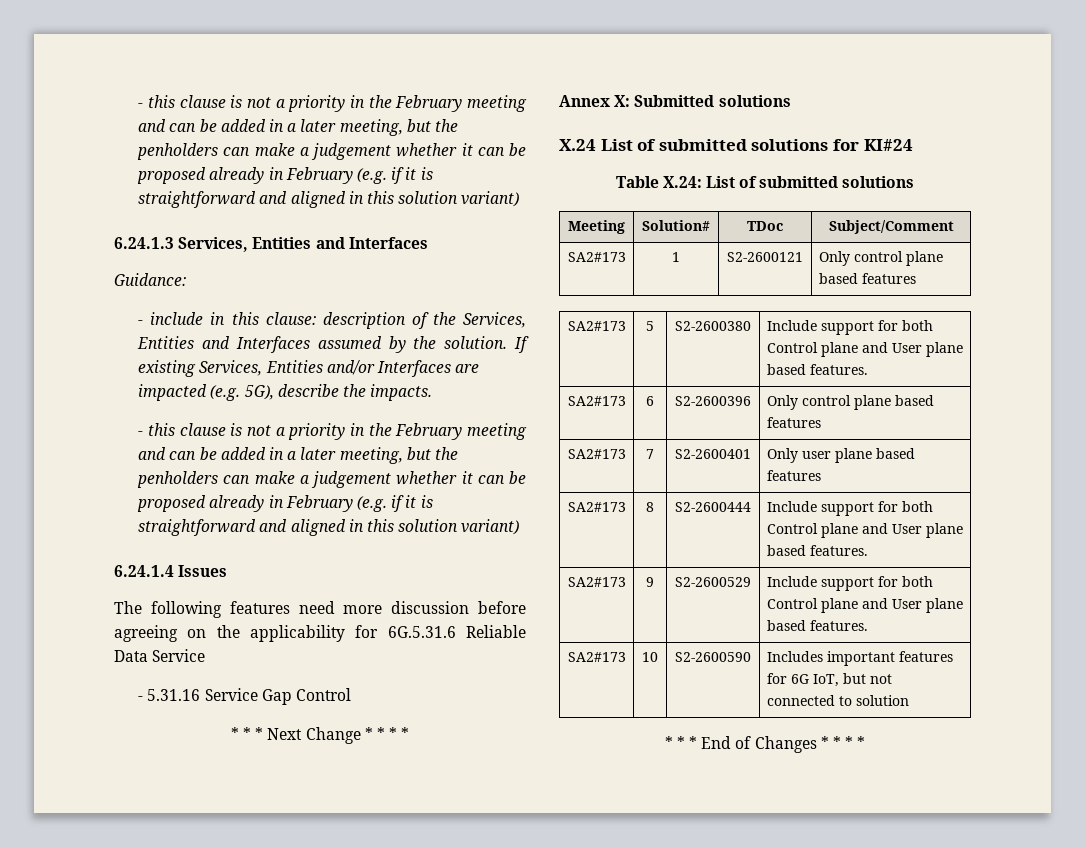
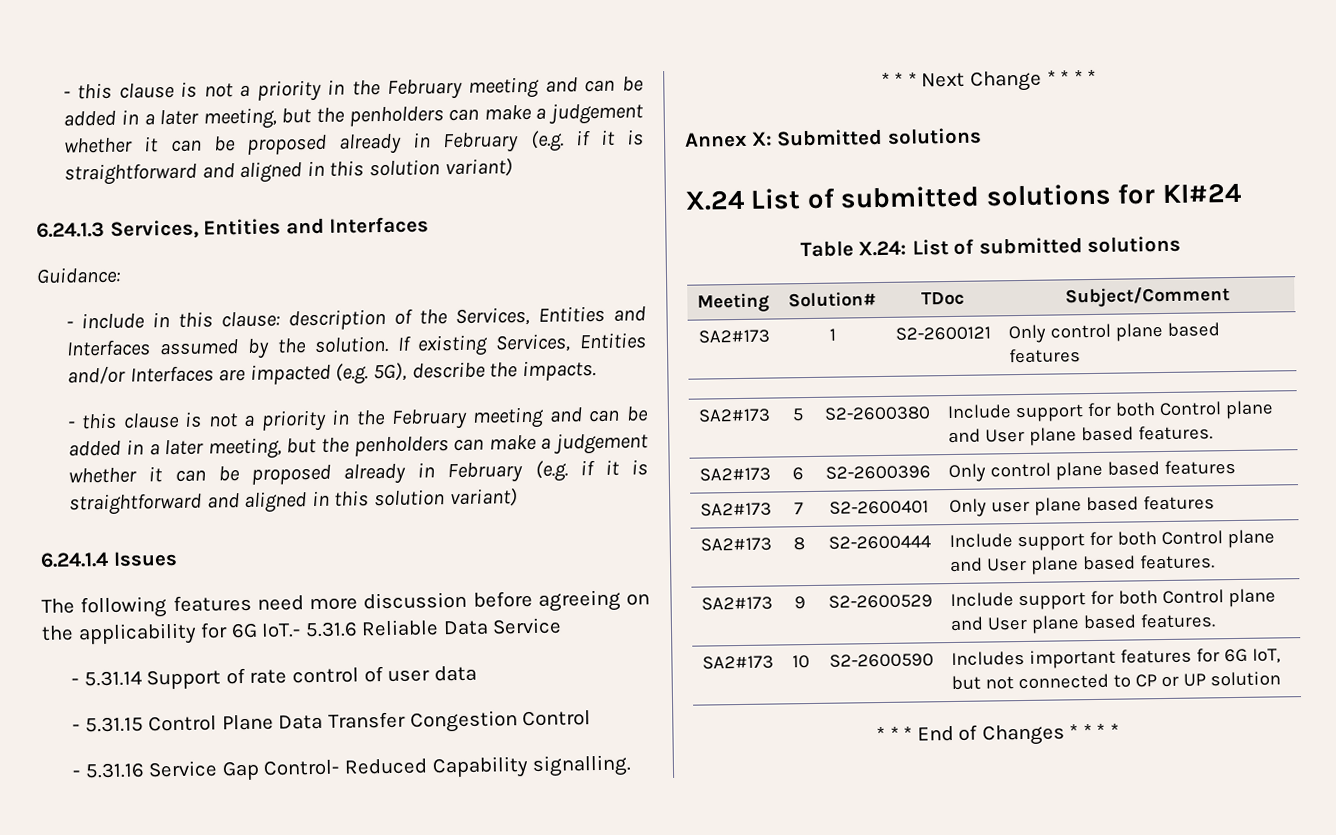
[387,626,456,638] 6G.5.31.6 -> [230,621,358,639] 6G IoT.- 5.31.6
(206, 655) none -> [71,665,477,690] [72,710,592,733] // - 5.31.14 Support of rate control of user data // - 5.31.15 Control Plane Data Transfer Congestion Control
[295,688,351,701] Control -> [263,754,633,779] Control- Reduced Capability signalling.
(852, 701) none -> [1135,673,1207,688] CP or UP

